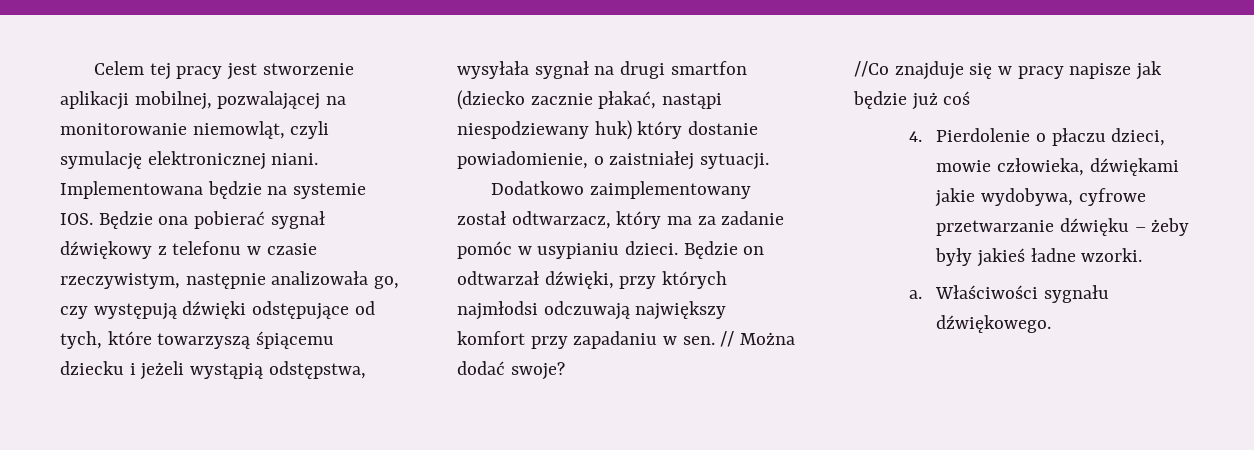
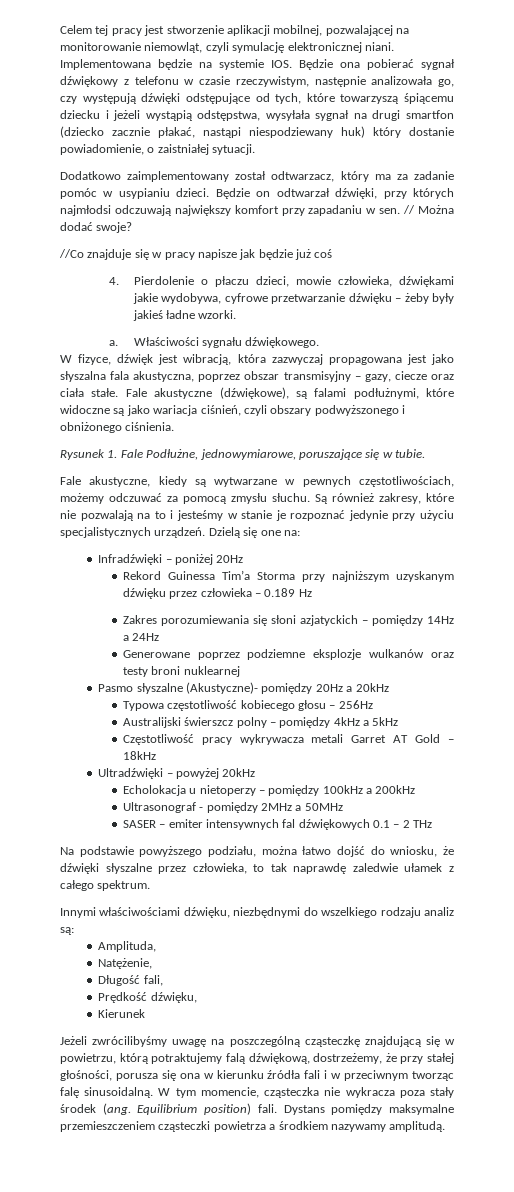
(1052, 324) none -> [60,354,454,365] [60,371,454,382] [60,387,454,399] [60,405,405,416] [60,422,175,433] [60,449,425,460] [60,476,454,487] [60,493,454,504] [60,510,454,521] [60,527,300,538] [98,554,244,565] [122,570,454,582] [122,588,312,599] [122,615,455,626] [122,633,160,641] [122,649,455,660] [122,666,240,677] [98,682,389,694] [122,700,373,711] [122,717,399,728] [122,734,454,745] [122,751,156,760] [98,768,256,779] [122,785,416,796] [122,802,343,813] [122,819,433,830] [60,846,454,857] [60,863,454,874] [60,880,151,891] [60,907,454,918] [60,927,74,935] [98,941,157,952] [98,958,153,969] [98,975,163,986] [98,992,197,1003] [98,1009,146,1018] [60,1036,455,1047] [60,1053,454,1064] [60,1070,455,1081] [60,1087,455,1098] [60,1103,455,1115] [60,1121,446,1132] // W fizyce, dźwięk jest wibracją, która zazwyczaj propagowana jest jako słyszalna fala akustyczna, poprzez obszar transmisyjny – gazy, ciecze oraz ciała stałe. Fale akustyczne (dźwiękowe), są falami podłużnymi, które widoczne są jako wariacja ciśnień, czyli obszary podwyższonego i obniżonego ciśnienia. // Rysunek 1. Fale Podłużne, jednowymiarowe, poruszające się w tubie. // Fale akustyczne, kiedy są wytwarzane w pewnych częstotliwościach, możemy odczuwać za pomocą zmysłu słuchu. Są również zakresy, które nie pozwalają na to i jesteśmy w stanie je rozpoznać jedynie przy użyciu specjalistycznych urządzeń. Dzielą się one na: // Infradźwięki – poniżej 20Hz // Rekord Guinessa Tim’a Storma przy najniższym uzyskanym dźwięku przez człowieka – 0.189 Hz // Zakres porozumiewania się słoni azjatyckich – pomiędzy 14Hz a 24Hz // Generowane poprzez podziemne eksplozje wulkanów oraz testy broni nuklearnej // Pasmo słyszalne (Akustyczne)- pomiędzy 20Hz a 20kHz // Typowa częstotliwość kobiecego głosu – 256Hz // Australijski świerszcz polny – pomiędzy 4kHz a 5kHz // Częstotliwość pracy wykrywacza metali Garret AT Gold – 18kHz // Ultradźwięki – powyżej 20kHz // Echolokacja u nietoperzy – pomiędzy 100kHz a 200kHz // Ultrasonograf - pomiędzy 2MHz a 50MHz // SASER – emiter intensywnych fal dźwiękowych 0.1 – 2 THz // Na podstawie powyższego podziału, można łatwo dojść do wniosku, że dźwięki słyszalne przez człowieka, to tak naprawdę zaledwie ułamek z całego spektrum. // Innymi właściwościami dźwięku, niezbędnymi do wszelkiego rodzaju analiz są: // Amplituda, // Natężenie, // Długość fali, // Prędkość dźwięku, // Kierunek // Jeżeli zwrócilibyśmy uwagę na poszczególną cząsteczkę znajdującą się w powietrzu, którą potraktujemy falą dźwiękową, dostrzeżemy, że przy stałej głośności, porusza się ona w kierunku źródła fali i w przeciwnym tworząc falę sinusoidalną. W tym momencie, cząsteczka nie wykracza poza stały środek (ang. Equilibrium position) fali. Dystans pomiędzy maksymalne przemieszczeniem cząsteczki powietrza a środkiem nazywamy amplitudą.

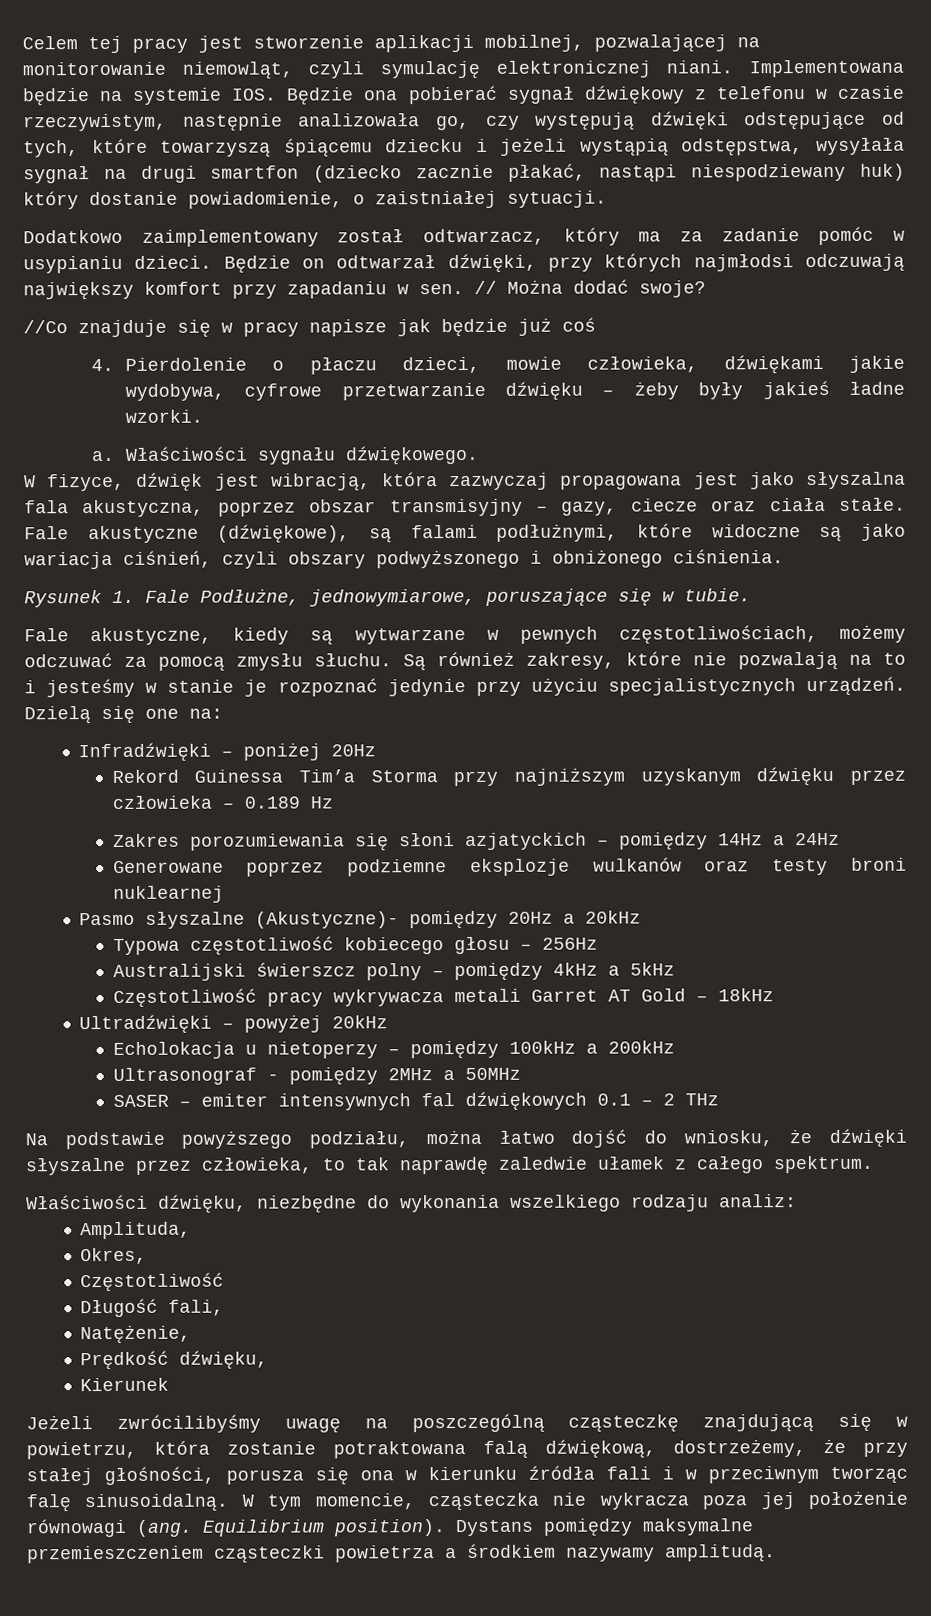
[60,907,454,918] [60,927,74,935] Innymi właściwościami dźwięku, niezbędnymi do wszelkiego rodzaju analiz są: -> [26,1194,797,1213] Właściwości dźwięku, niezbędne do wykonania wszelkiego rodzaju analiz:
[98,958,153,969] Natężenie, -> [79,1247,147,1265] [79,1272,224,1292] Okres, // Częstotliwość
(163, 980) none -> [79,1324,191,1344] // Natężenie,
[119,1053,223,1064] którą potraktujemy -> [154,1440,466,1459] która zostanie potraktowana
[430,1087,455,1098] [60,1103,277,1115] stały środek (ang. Equilibrium position) fali. -> [760,1490,908,1510] [26,1518,446,1538] jej położenie równowagi (ang. Equilibrium position).

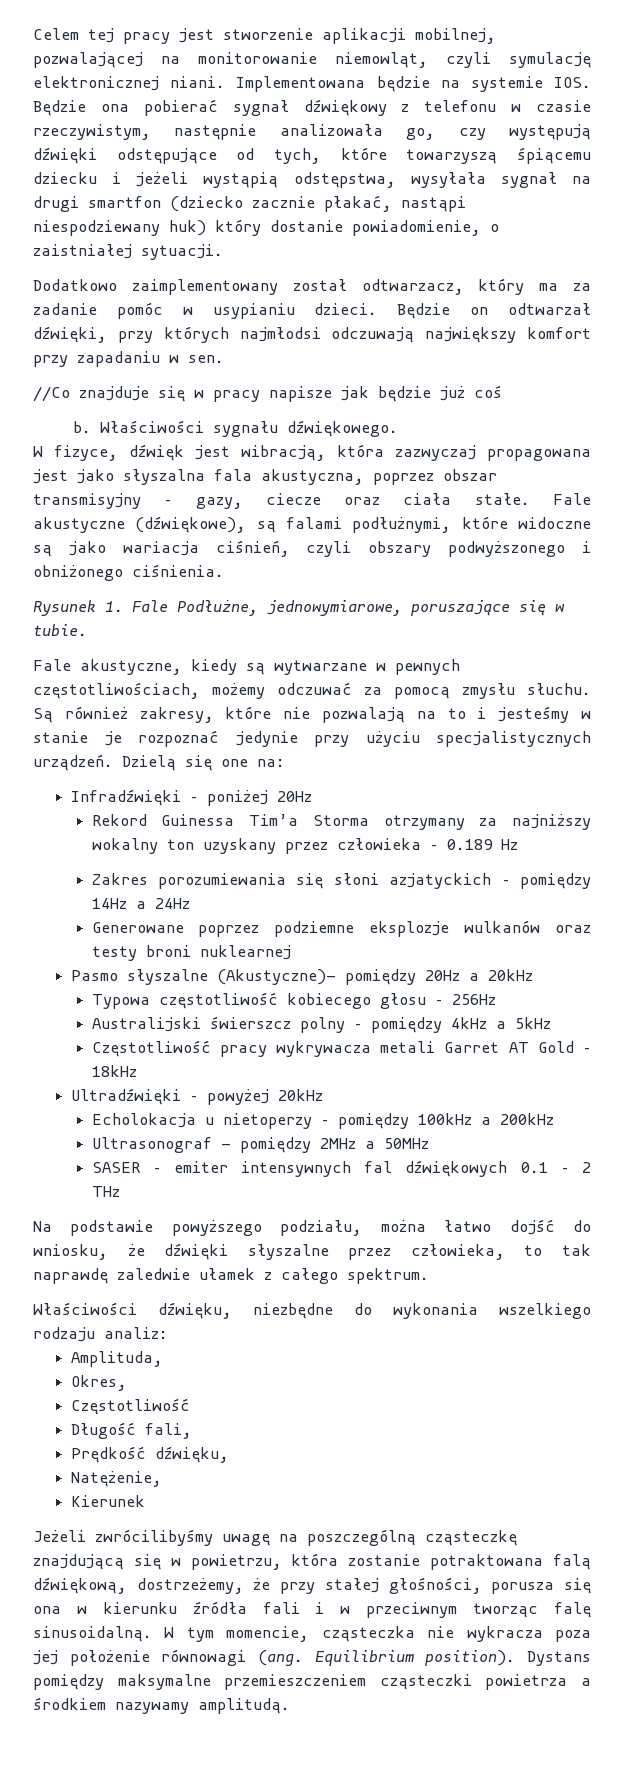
[474,279,706,298] // Można dodać swoje? -> (224, 359) none
[90,354,905,375] [124,380,905,401] [124,409,203,423] [91,450,115,462] 4. Pierdolenie o płaczu dzieci, mowie człowieka, dźwiękami jakie wydobywa, cyfrowe przetwarzanie dźwięku – żeby były jakieś ładne wzorki. // a. -> [73,421,92,433] b.
[453,766,835,787] przy najniższym uzyskanym dźwięku -> [383,814,592,830] [91,838,276,854] otrzymany za najniższy wokalny ton uzyskany
[79,1324,191,1344] // Natężenie, -> (193, 1431) none
(268, 1359) none -> [71,1471,163,1487] // Natężenie,

